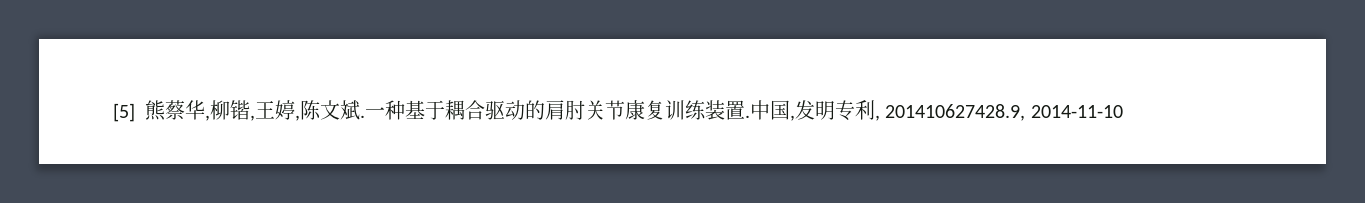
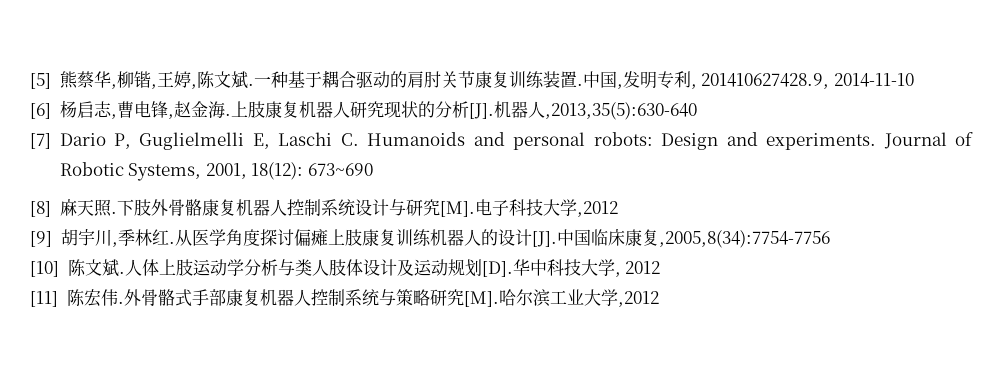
(1123, 111) none -> [30,100,697,120] [30,132,973,150] [59,162,373,181] [30,199,618,217] [30,229,830,248] [30,259,661,277] [30,289,659,307] // [6]杨启志,曹电锋,赵金海.上肢康复机器人研究现状的分析[J].机器人,2013,35(5):630-640 // [7] Dario P, Guglielmelli E, Laschi C. Humanoids and personal robots: Design and experiments. Journal of Robotic Systems, 2001, 18(12): 673~690 // [8]麻天照.下肢外骨骼康复机器人控制系统设计与研究[M].电子科技大学,2012 // [9]胡宇川,季林红.从医学角度探讨偏瘫上肢康复训练机器人的设计[J].中国临床康复,2005,8(34):7754-7756 // [10]陈文斌.人体上肢运动学分析与类人肢体设计及运动规划[D].华中科技大学, 2012 // [11]陈宏伟.外骨骼式手部康复机器人控制系统与策略研究[M].哈尔滨工业大学,2012

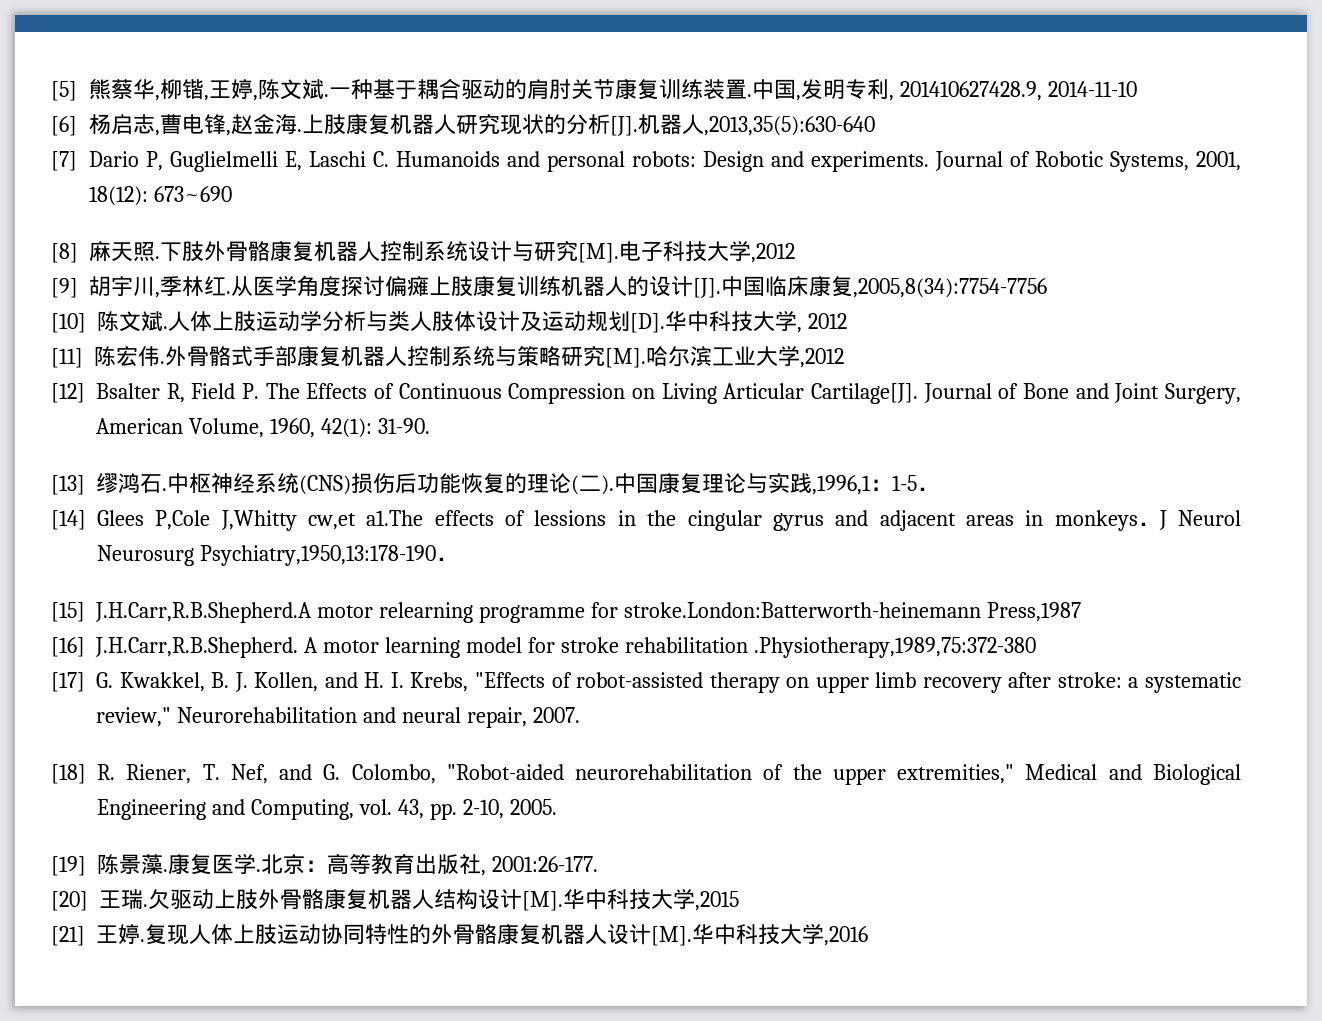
(659, 299) none -> [51,383,1241,404] [96,418,430,438] [51,473,939,495] [51,510,1242,531] [97,545,458,566] [51,602,1081,623] [51,637,1036,658] [51,672,1241,693] [96,707,580,728] [51,764,1241,785] [97,799,557,820] [51,854,598,876] [51,889,739,911] [51,924,868,946] // [12] Bsalter R, Field P. The Effects of Continuous Compression on Living Articular Cartilage[J]. Journal of Bone and Joint Surgery, American Volume, 1960, 42(1): 31-90. // [13]缪鸿石.中枢神经系统(CNS)损伤后功能恢复的理论(二).中国康复理论与实践,1996,1：1-5． // [14] Glees P,Cole J,Whitty cw,et a1.The effects of lessions in the cingular gyrus and adjacent areas in monkeys．J Neurol Neurosurg Psychiatry,1950,13:178-190． // [15] J.H.Carr,R.B.Shepherd.A motor relearning programme for stroke.London:Batterworth-heinemann Press,1987 // [16] J.H.Carr,R.B.Shepherd. A motor learning model for stroke rehabilitation .Physiotherapy,1989,75:372-380 // [17] G. Kwakkel, B. J. Kollen, and H. I. Krebs, "Effects of robot-assisted therapy on upper limb recovery after stroke: a systematic review," Neurorehabilitation and neural repair, 2007. // [18] R. Riener, T. Nef, and G. Colombo, "Robot-aided neurorehabilitation of the upper extremities," Medical and Biological Engineering and Computing, vol. 43, pp. 2-10, 2005. // [19]陈景藻.康复医学.北京：高等教育出版社, 2001:26-177. // [20]王瑞.欠驱动上肢外骨骼康复机器人结构设计[M].华中科技大学,2015 // [21]王婷.复现人体上肢运动协同特性的外骨骼康复机器人设计[M].华中科技大学,2016

